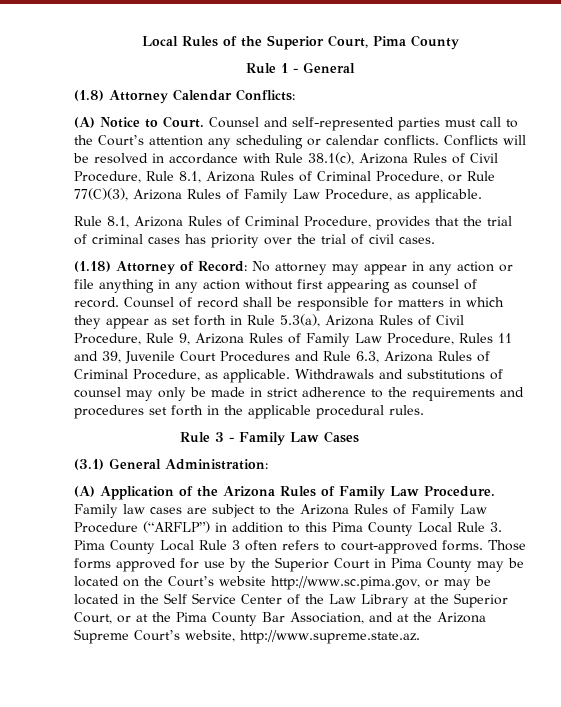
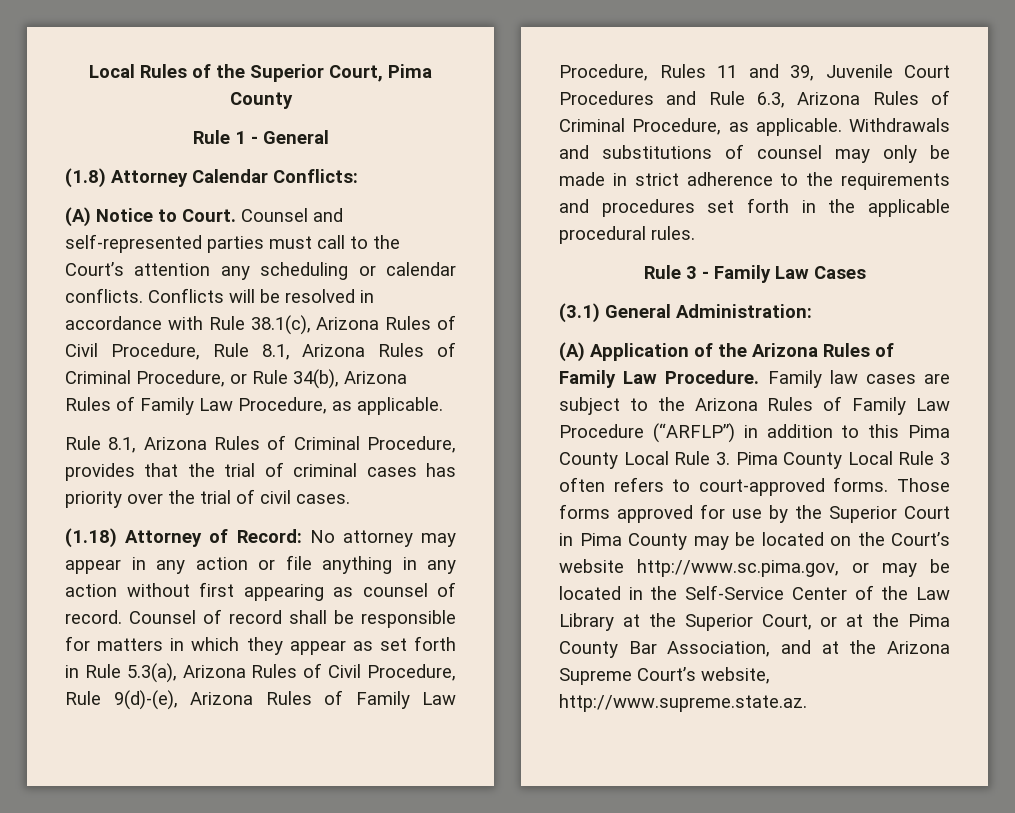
[74,188,128,201] 77(C)(3), -> [293,369,339,389] 34(b),
[179,333,190,345] 9, -> [113,690,178,710] 9(d)-(e),
[164,593,236,604] Self Service -> [685,585,785,600] Self-Service

